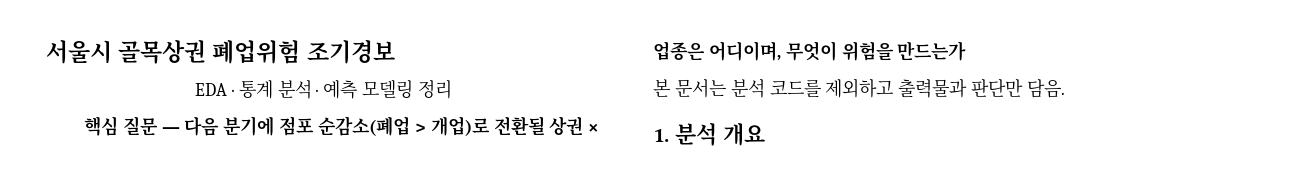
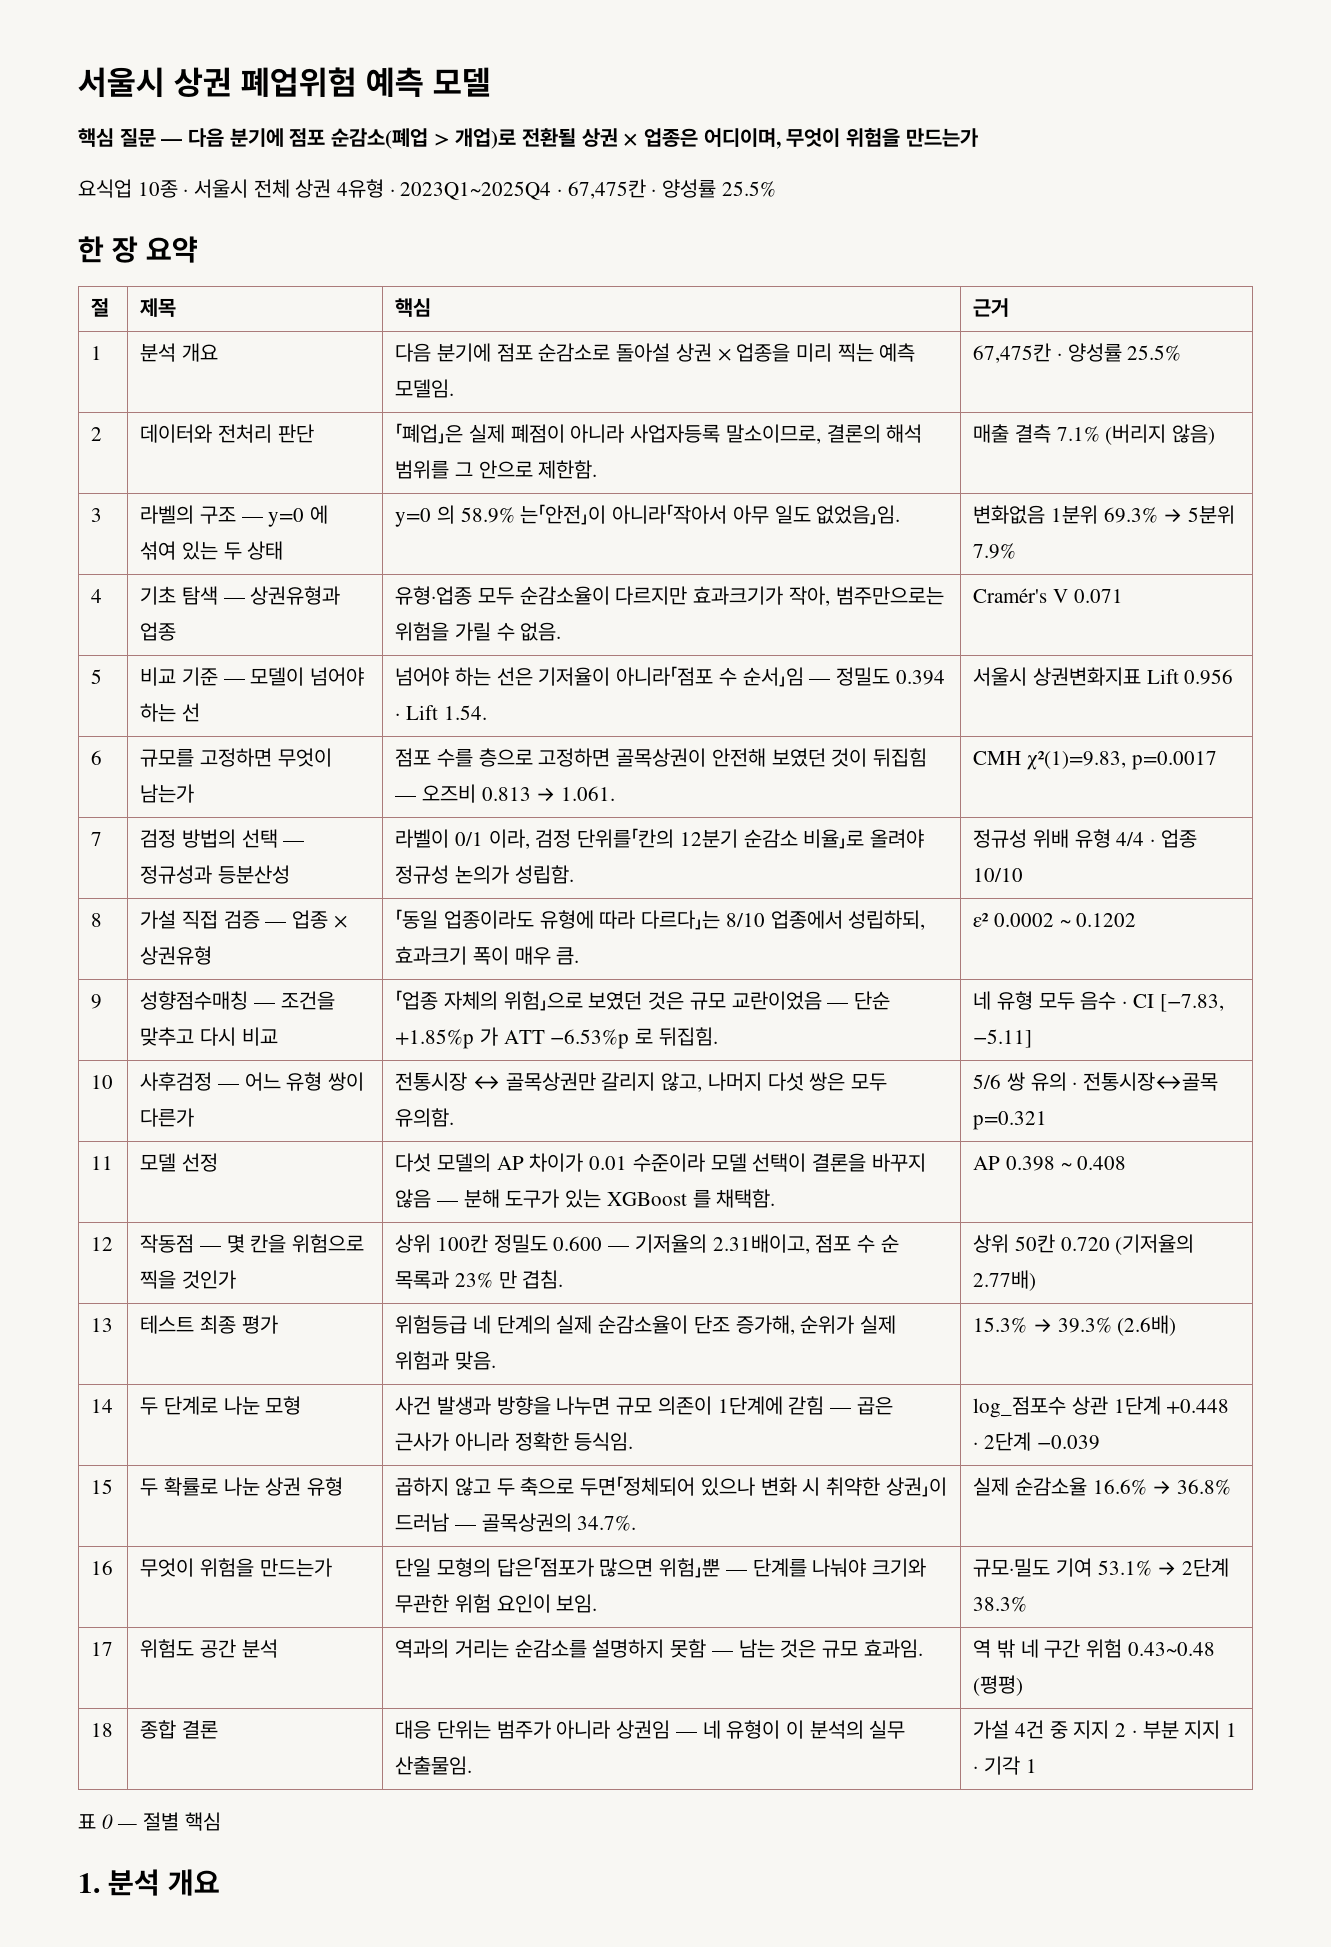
[46,40,395,64] [194,80,453,99] 서울시 골목상권 폐업위험 조기경보 // EDA · 통계 분석 · 예측 모델링 정리 -> [78,67,491,98] 서울시 상권 폐업위험 예측 모델
[653,78,1066,98] 본 문서는 분석 코드를 제외하고 출력물과 판단만 담음. -> [78,179,776,200] [78,236,198,263] [91,298,110,317] [140,298,177,317] [395,298,432,317] [973,298,1010,317] [91,346,103,360] [140,343,219,362] [395,343,916,362] [395,379,455,398] [973,343,1182,363] [91,427,103,441] [140,424,314,443] [395,423,923,444] [395,460,598,479] [973,424,1216,445] [91,508,103,522] [140,505,329,527] [140,541,284,560] [395,504,901,527] [973,505,1236,524] [973,543,1017,559] [91,589,103,603] [140,586,341,605] [140,622,177,641] [395,586,944,606] [395,622,562,641] [973,588,1123,603] [91,669,103,684] [140,667,365,686] [140,703,201,722] [395,666,945,687] [395,705,487,720] [973,667,1234,686] [91,750,103,765] [140,748,332,767] [140,784,195,803] [395,748,927,767] [395,784,616,803] [973,751,1217,770] [91,832,103,846] [140,829,305,848] [140,865,291,884] [395,828,924,849] [395,865,574,884] [973,829,1197,848] [973,868,1024,882] [91,913,103,927] [140,910,347,929] [140,946,213,965] [395,909,926,930] [395,946,580,965] [973,913,1137,927] [91,994,103,1009] [140,991,335,1010] [140,1027,278,1046] [395,990,890,1011] [395,1027,718,1049] [973,991,1224,1012] [973,1029,1033,1048] [91,1075,114,1089] [140,1072,365,1091] [140,1108,195,1127] [395,1072,887,1092] [395,1108,455,1127] [973,1072,1219,1091] [973,1111,1048,1130] [91,1156,114,1170] [140,1153,219,1172] [395,1153,926,1172] [395,1189,776,1208] [973,1156,1127,1171] [91,1237,114,1251] [140,1234,365,1253] [140,1270,237,1289] [395,1234,899,1254] [395,1270,564,1289] [973,1234,1195,1255] [973,1270,1037,1291] [91,1318,114,1332] [140,1315,278,1334] [395,1315,896,1335] [395,1351,497,1370] [973,1315,1177,1336] [91,1399,114,1413] [140,1396,302,1415] [395,1396,893,1415] [395,1432,634,1451] [973,1396,1230,1418] [973,1432,1100,1451] [91,1479,114,1494] [140,1477,344,1496] [395,1476,947,1497] [395,1513,637,1532] [973,1477,1232,1496] [91,1560,114,1575] [140,1558,332,1577] [395,1557,926,1578] [395,1594,598,1613] [973,1558,1230,1577] [973,1596,1028,1612] [91,1642,114,1656] [140,1639,278,1658] [395,1639,923,1658] [973,1639,1215,1658] [973,1675,1024,1696] [91,1723,114,1737] [140,1720,219,1739] [395,1720,906,1739] [395,1756,473,1775] [973,1720,1237,1739] [973,1756,1037,1775] [78,1812,221,1831] 요식업 10종 · 서울시 전체 상권 4유형 · 2023Q1~2025Q4 · 67,475칸 · 양성률 25.5% // 한 장 요약 // 절 | 제목 | 핵심 | 근거 // 1 | 분석 개요 | 다음 분기에 점포 순감소로 돌아설 상권 × 업종을 미리 찍는 예측 모델임. | 67,475칸 · 양성률 25.5% // 2 | 데이터와 전처리 판단 | 「폐업」은 실제 폐점이 아니라 사업자등록 말소이므로, 결론의 해석 범위를 그 안으로 제한함. | 매출 결측 7.1% (버리지 않음) // 3 | 라벨의 구조 — y=0 에 섞여 있는 두 상태 | y=0 의 58.9% 는「안전」이 아니라「작아서 아무 일도 없었음」임. | 변화없음 1분위 69.3% → 5분위 7.9% // 4 | 기초 탐색 — 상권유형과 업종 | 유형·업종 모두 순감소율이 다르지만 효과크기가 작아, 범주만으로는 위험을 가릴 수 없음. | Cramér's V 0.071 // 5 | 비교 기준 — 모델이 넘어야 하는 선 | 넘어야 하는 선은 기저율이 아니라「점포 수 순서」임 — 정밀도 0.394 · Lift 1.54. | 서울시 상권변화지표 Lift 0.956 // 6 | 규모를 고정하면 무엇이 남는가 | 점포 수를 층으로 고정하면 골목상권이 안전해 보였던 것이 뒤집힘 — 오즈비 0.813 → 1.061. | CMH χ²(1)=9.83, p=0.0017 // 7 | 검정 방법의 선택 — 정규성과 등분산성 | 라벨이 0/1 이라, 검정 단위를「칸의 12분기 순감소 비율」로 올려야 정규성 논의가 성립함. | 정규성 위배 유형 4/4 · 업종 10/10 // 8 | 가설 직접 검증 — 업종 × 상권유형 | 「동일 업종이라도 유형에 따라 다르다」는 8/10 업종에서 성립하되, 효과크기 폭이 매우 큼. | ε² 0.0002 ~ 0.1202 // 9 | 성향점수매칭 — 조건을 맞추고 다시 비교 | 「업종 자체의 위험」으로 보였던 것은 규모 교란이었음 — 단순 +1.85%p 가 ATT −6.53%p 로 뒤집힘. | 네 유형 모두 음수 · CI [−7.83, −5.11] // 10 | 사후검정 — 어느 유형 쌍이 다른가 | 전통시장 ↔ 골목상권만 갈리지 않고, 나머지 다섯 쌍은 모두 유의함. | 5/6 쌍 유의 · 전통시장↔골목 p=0.321 // 11 | 모델 선정 | 다섯 모델의 AP 차이가 0.01 수준이라 모델 선택이 결론을 바꾸지 않음 — 분해 도구가 있는 XGBoost 를 채택함. | AP 0.398 ~ 0.408 // 12 | 작동점 — 몇 칸을 위험으로 찍을 것인가 | 상위 100칸 정밀도 0.600 — 기저율의 2.31배이고, 점포 수 순 목록과 23% 만 겹침. | 상위 50칸 0.720 (기저율의 2.77배) // 13 | 테스트 최종 평가 | 위험등급 네 단계의 실제 순감소율이 단조 증가해, 순위가 실제 위험과 맞음. | 15.3% → 39.3% (2.6배) // 14 | 두 단계로 나눈 모형 | 사건 발생과 방향을 나누면 규모 의존이 1단계에 갇힘 — 곱은 근사가 아니라 정확한 등식임. | log_점포수 상관 1단계 +0.448 · 2단계 −0.039 // 15 | 두 확률로 나눈 상권 유형 | 곱하지 않고 두 축으로 두면「정체되어 있으나 변화 시 취약한 상권」이 드러남 — 골목상권의 34.7%. | 실제 순감소율 16.6% → 36.8% // 16 | 무엇이 위험을 만드는가 | 단일 모형의 답은「점포가 많으면 위험」뿐 — 단계를 나눠야 크기와 무관한 위험 요인이 보임. | 규모·밀도 기여 53.1% → 2단계 38.3% // 17 | 위험도 공간 분석 | 역과의 거리는 순감소를 설명하지 못함 — 남는 것은 규모 효과임. | 역 밖 네 구간 위험 0.43~0.48 (평평) // 18 | 종합 결론 | 대응 단위는 범주가 아니라 상권임 — 네 유형이 이 분석의 실무 산출물임. | 가설 4건 중 지지 2 · 부분 지지 1 · 기각 1 // 표 0 — 절별 핵심

